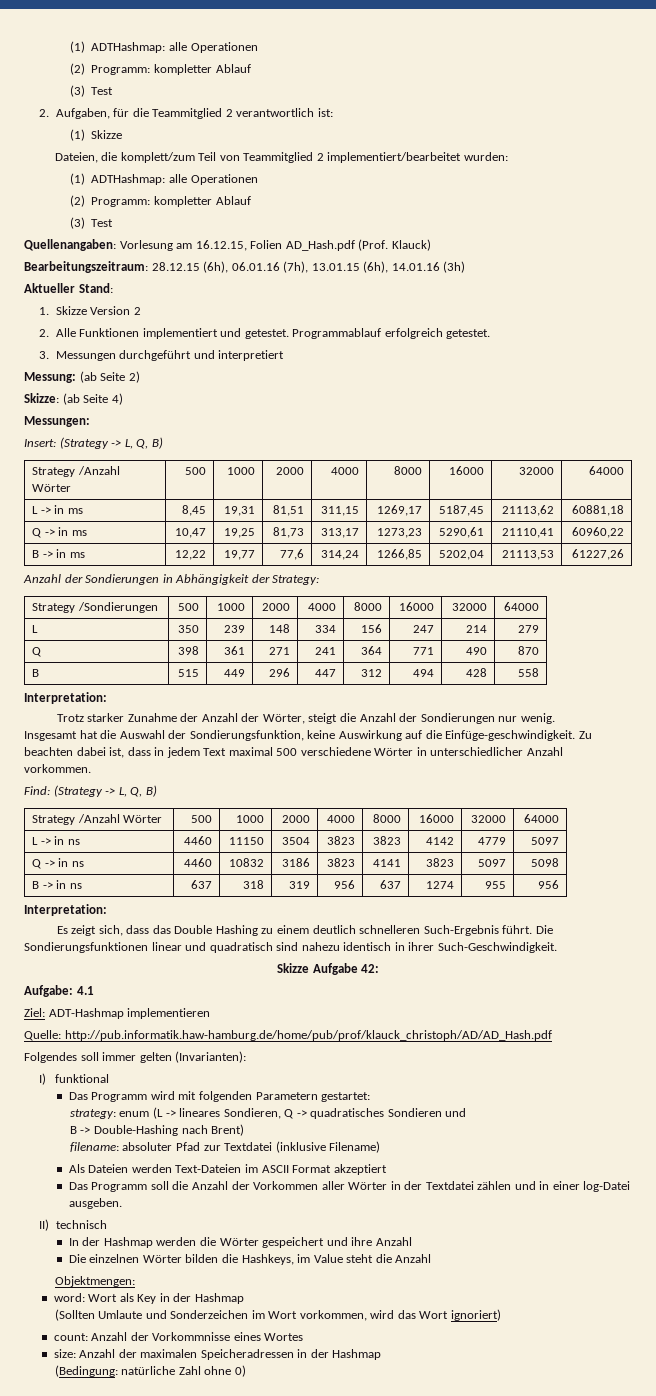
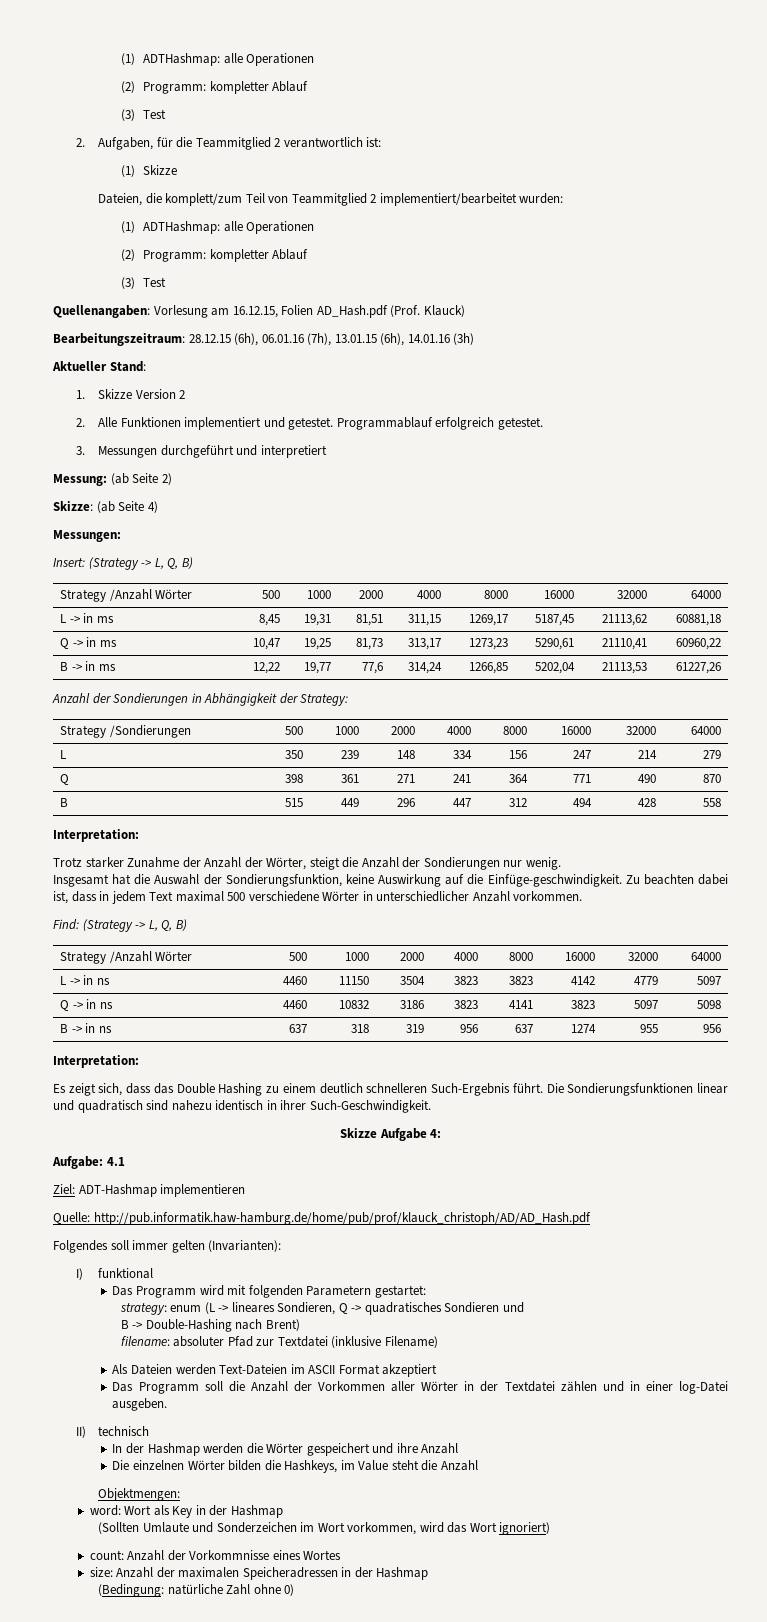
[361,964,380,973] 42: -> [430,1129,442,1138] 4:

